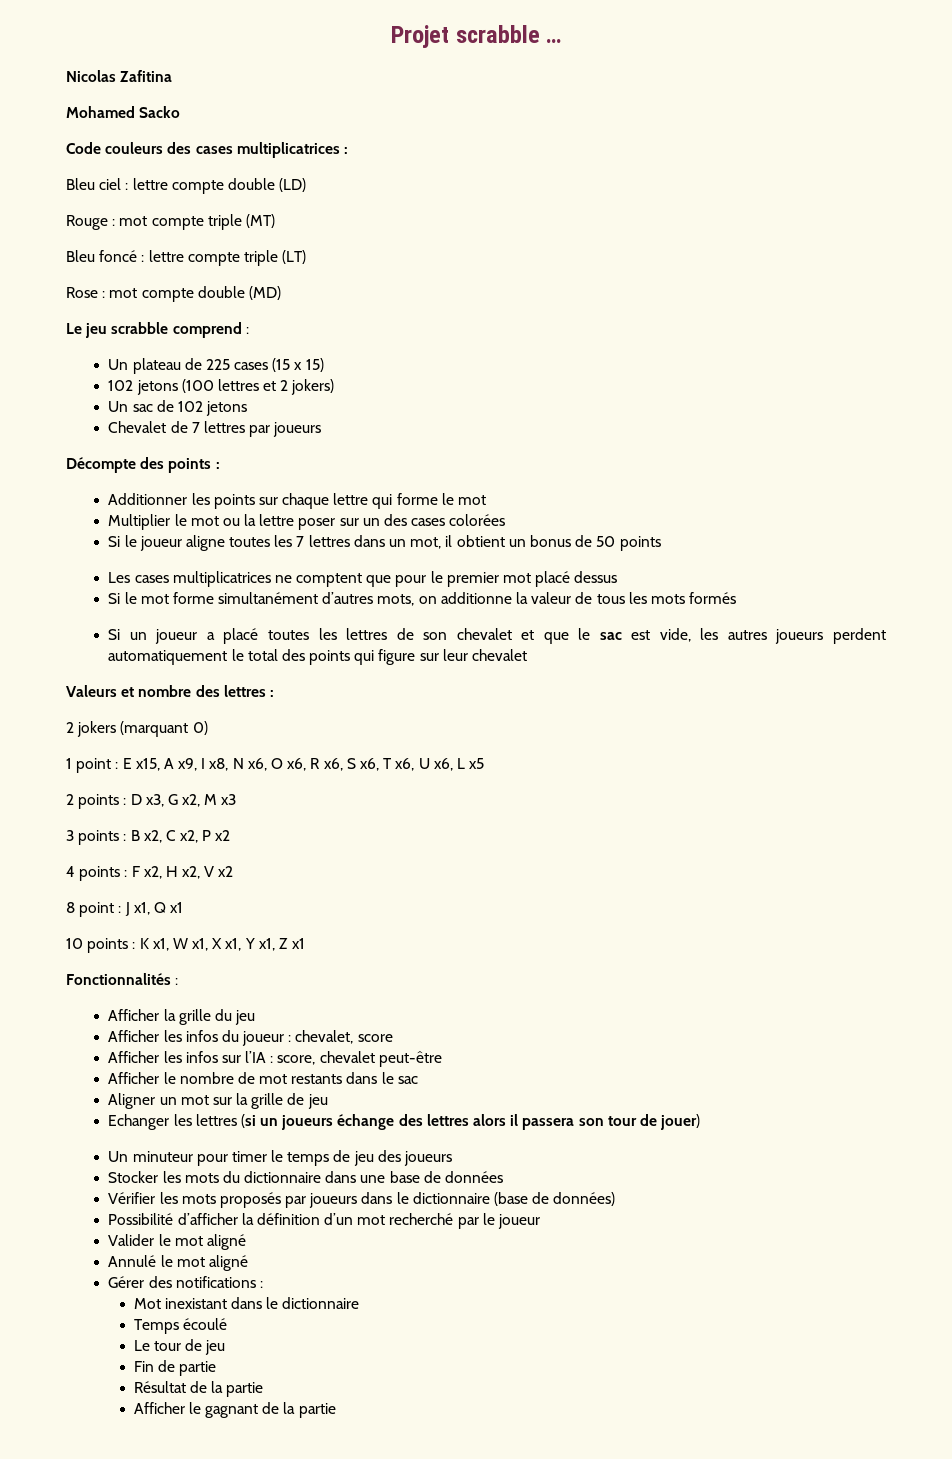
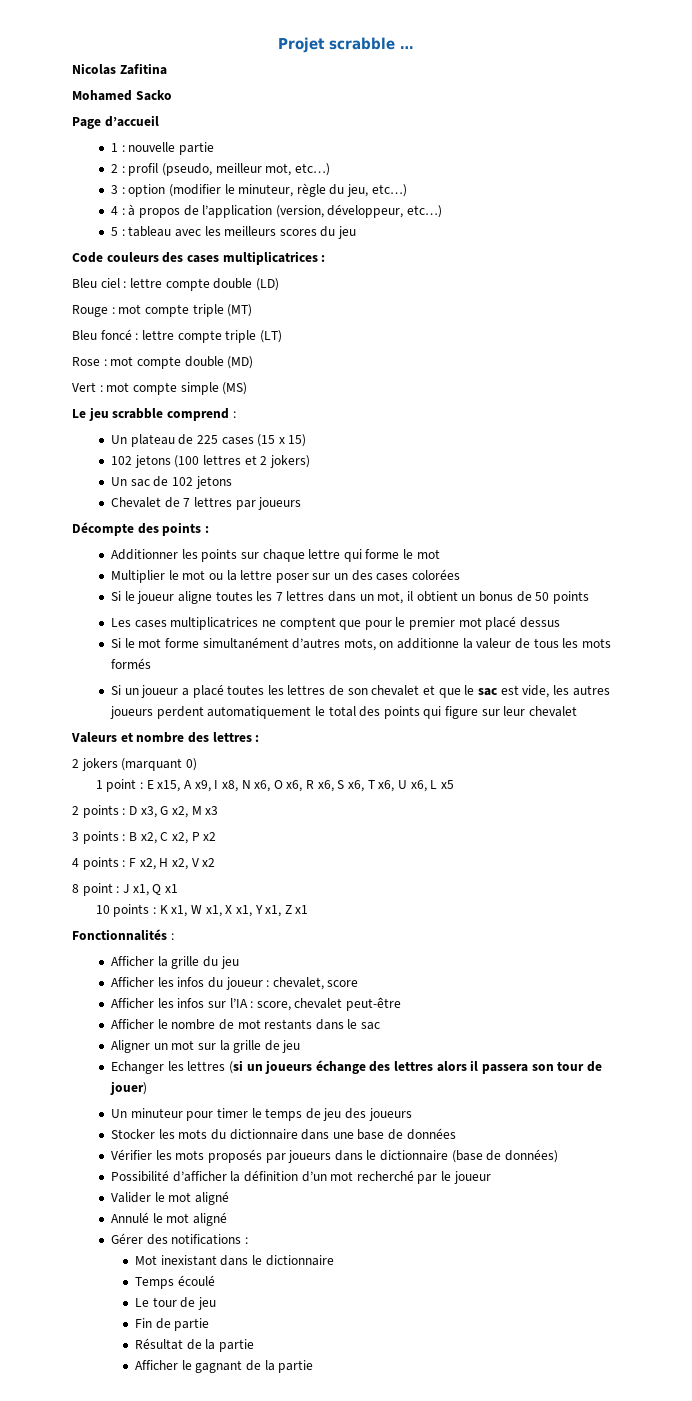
(181, 112) none -> [72,115,159,129] [110,142,214,155] [110,163,330,176] [110,183,407,197] [110,204,443,218] [110,226,357,239] // Page d’accueil // 1 : nouvelle partie // 2 : profil (pseudo, meilleur mot, etc…) // 3 : option (modifier le minuteur, règle du jeu, etc…) // 4 : à propos de l’application (version, développeur, etc…) // 5 : tableau avec les meilleurs scores du jeu
(281, 293) none -> [72,382,248,395] // Vert : mot compte simple (MS)

